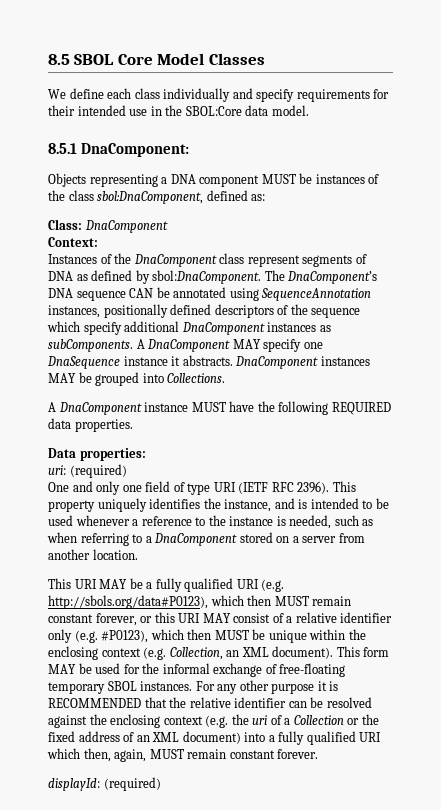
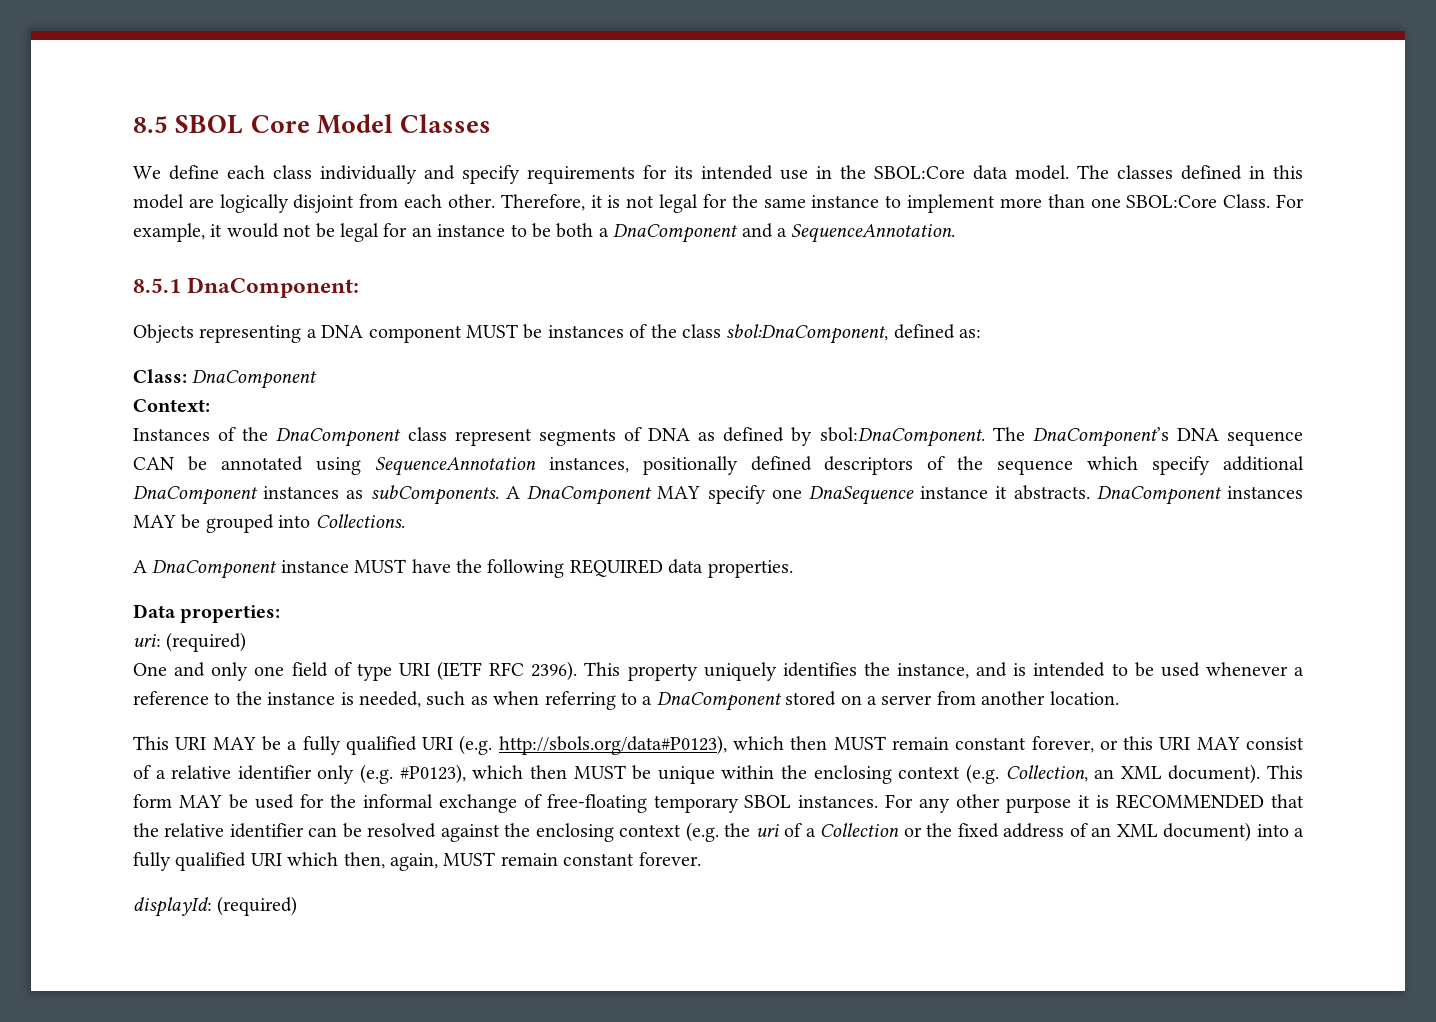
[48,105,75,116] their -> [674,166,693,179] its
(309, 110) none -> [1077,165,1303,180] [133,194,1305,213] [133,223,956,243] The classes defined in this model are logically disjoint from each other. Therefore, it is not legal for the same instance to implement more than one SBOL:Core Class. For example, it would not be legal for an instance to be both a DnaComponent and a SequenceAnnotation.

